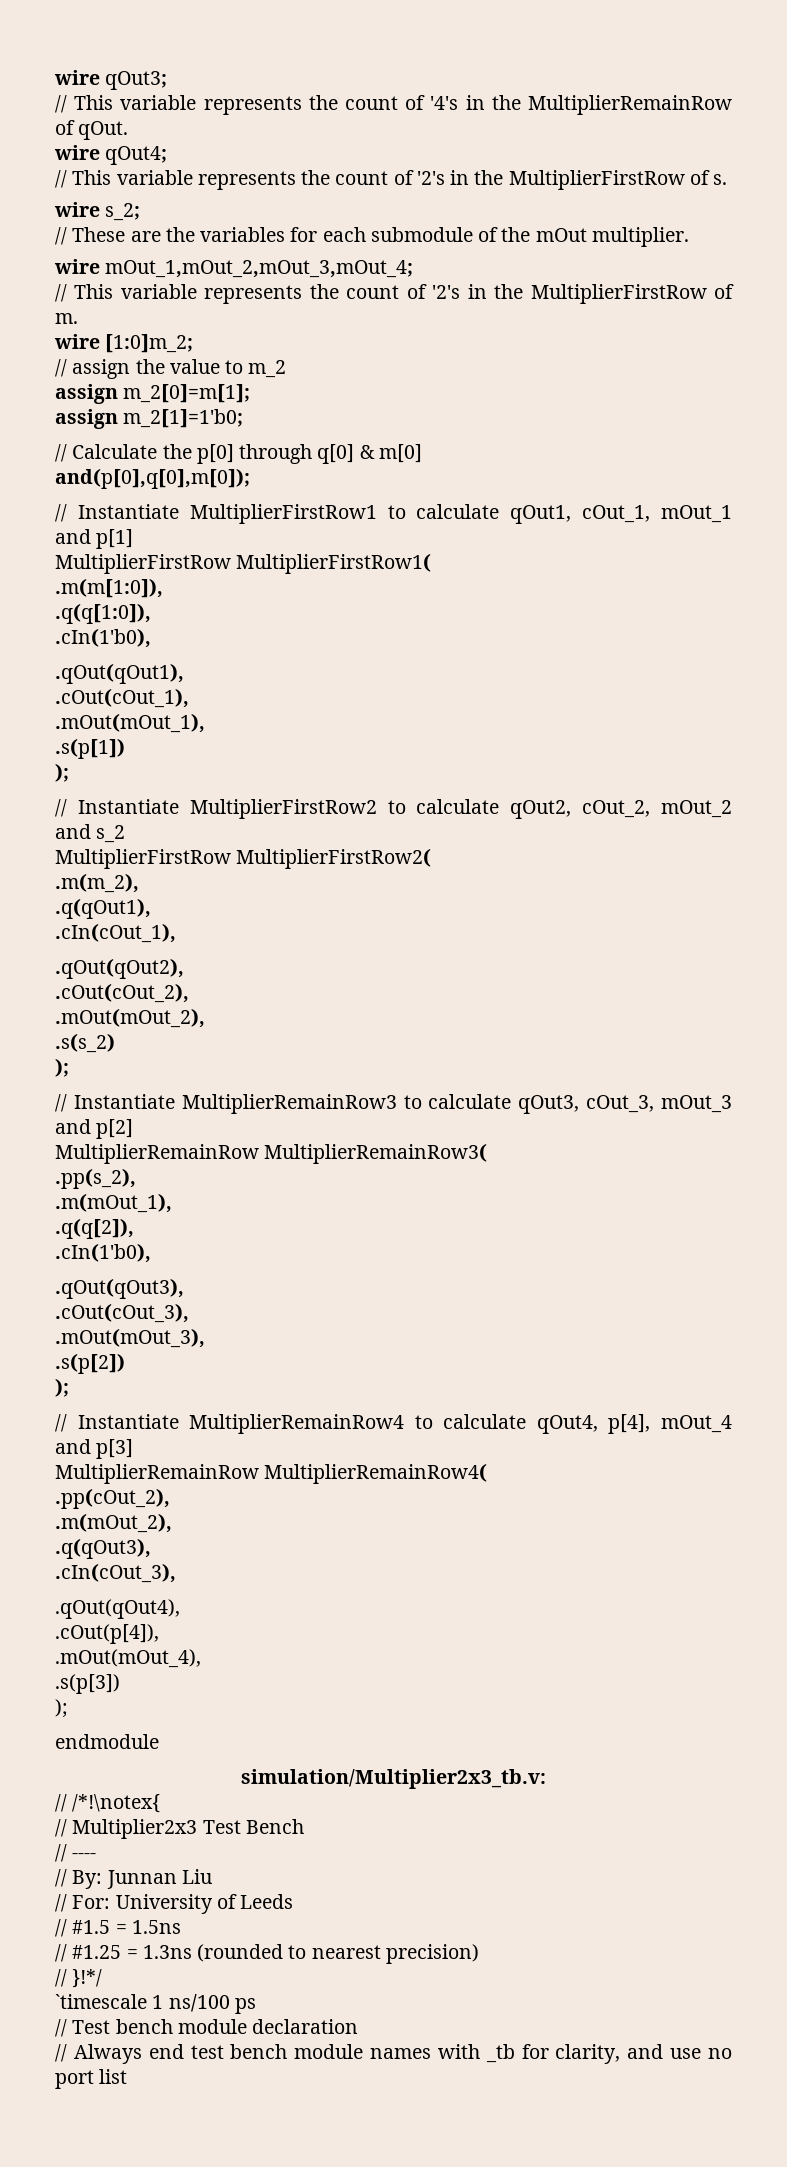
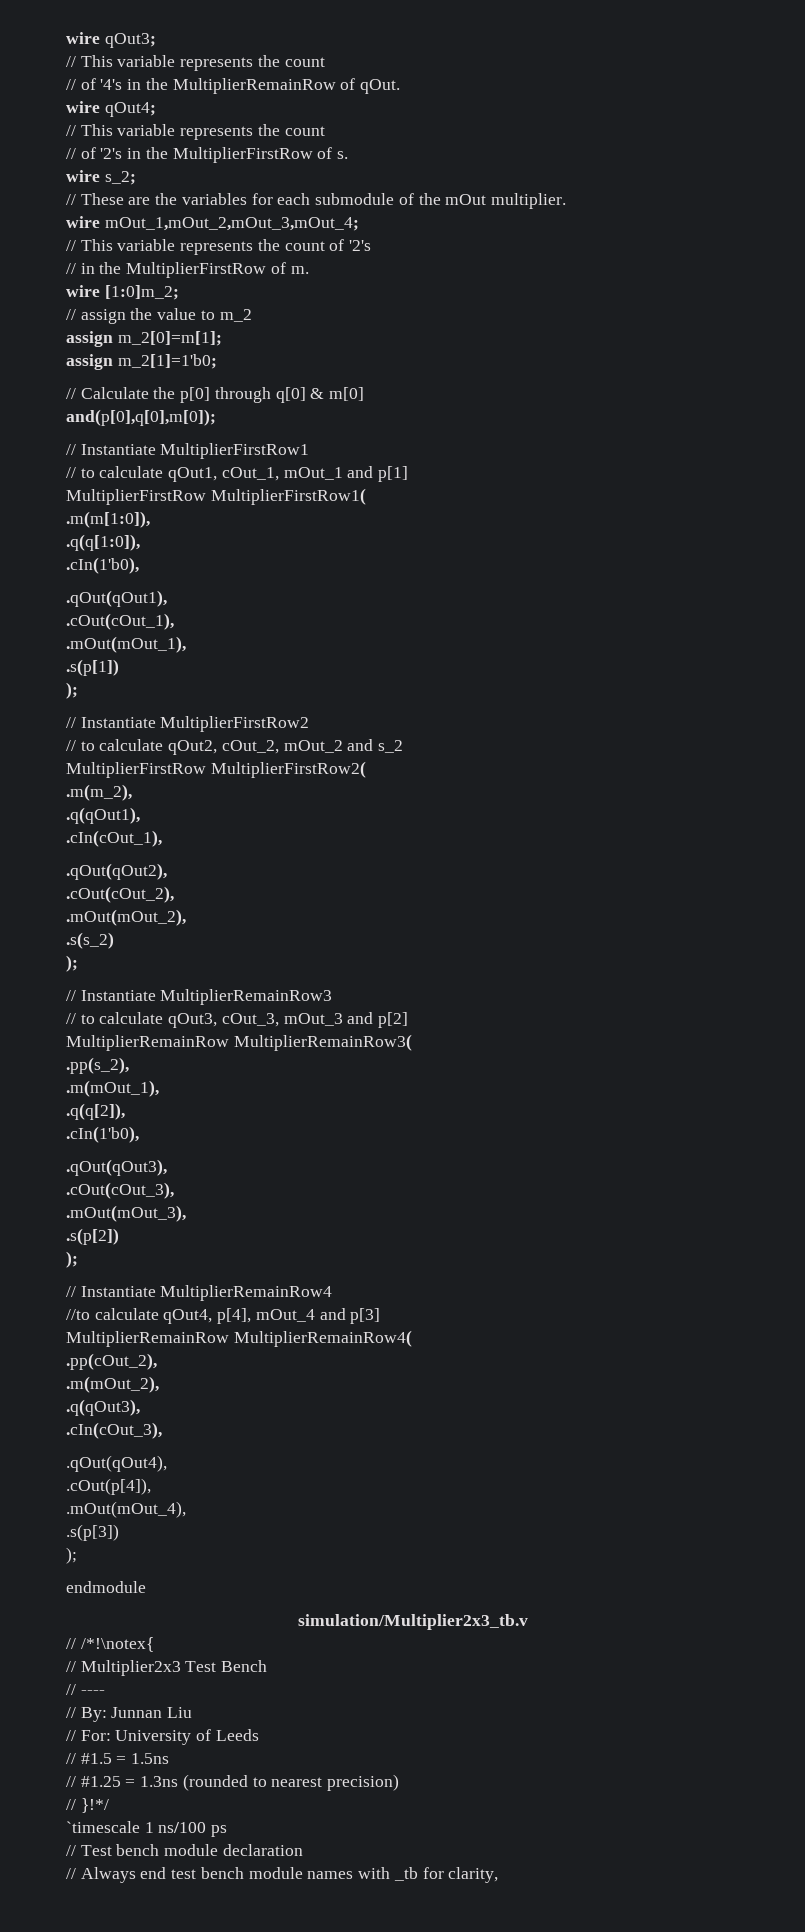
(398, 103) none -> [66,79,76,90] // //
(389, 178) none -> [66,148,76,159] // //
(461, 292) none -> [66,263,76,274] // //
(377, 514) none -> [66,467,76,478] // //
(377, 809) none -> [66,740,76,751] // //
(397, 1104) none -> [66,1013,76,1024] // //
[414,1415,433,1429] to -> [66,1309,90,1320] // //to
[241,1769,546,1789] simulation/Multiplier2x3_tb.v: -> [298,1614,528,1630] simulation/Multiplier2x3_tb.v
[627,2044,732,2059] [55,2069,128,2089] and use no port list -> (499, 1875) none

